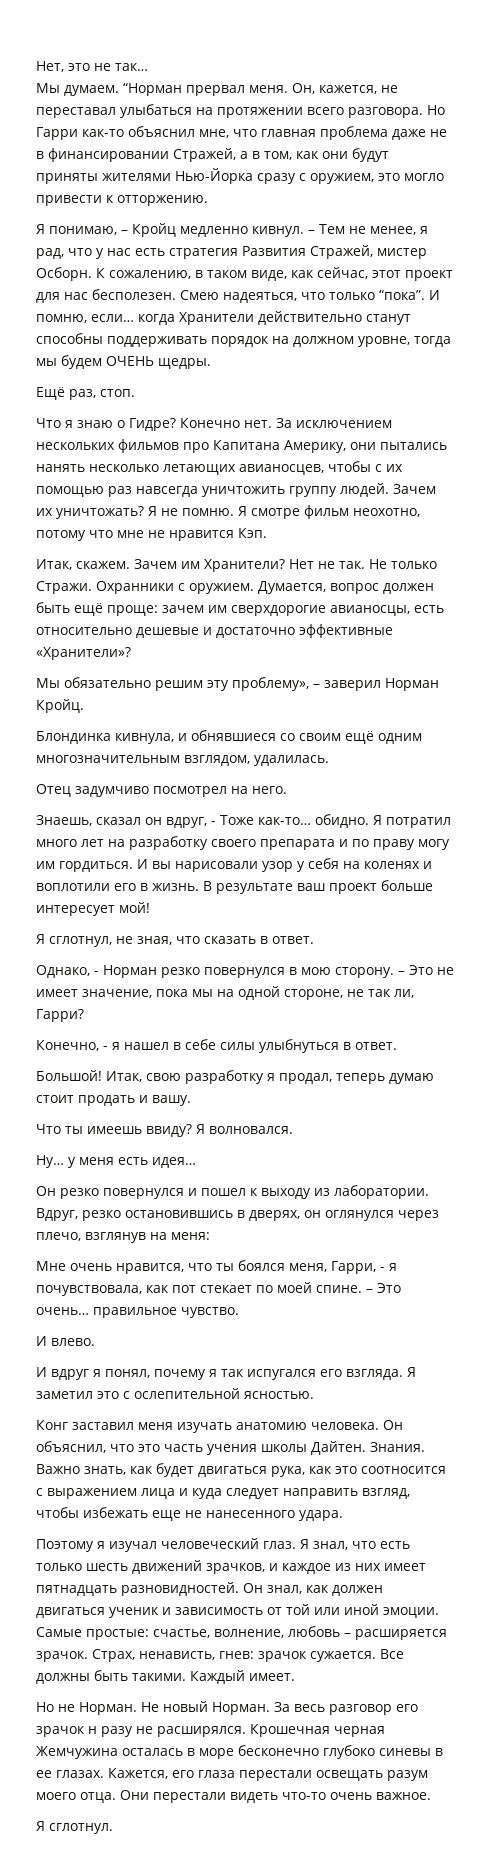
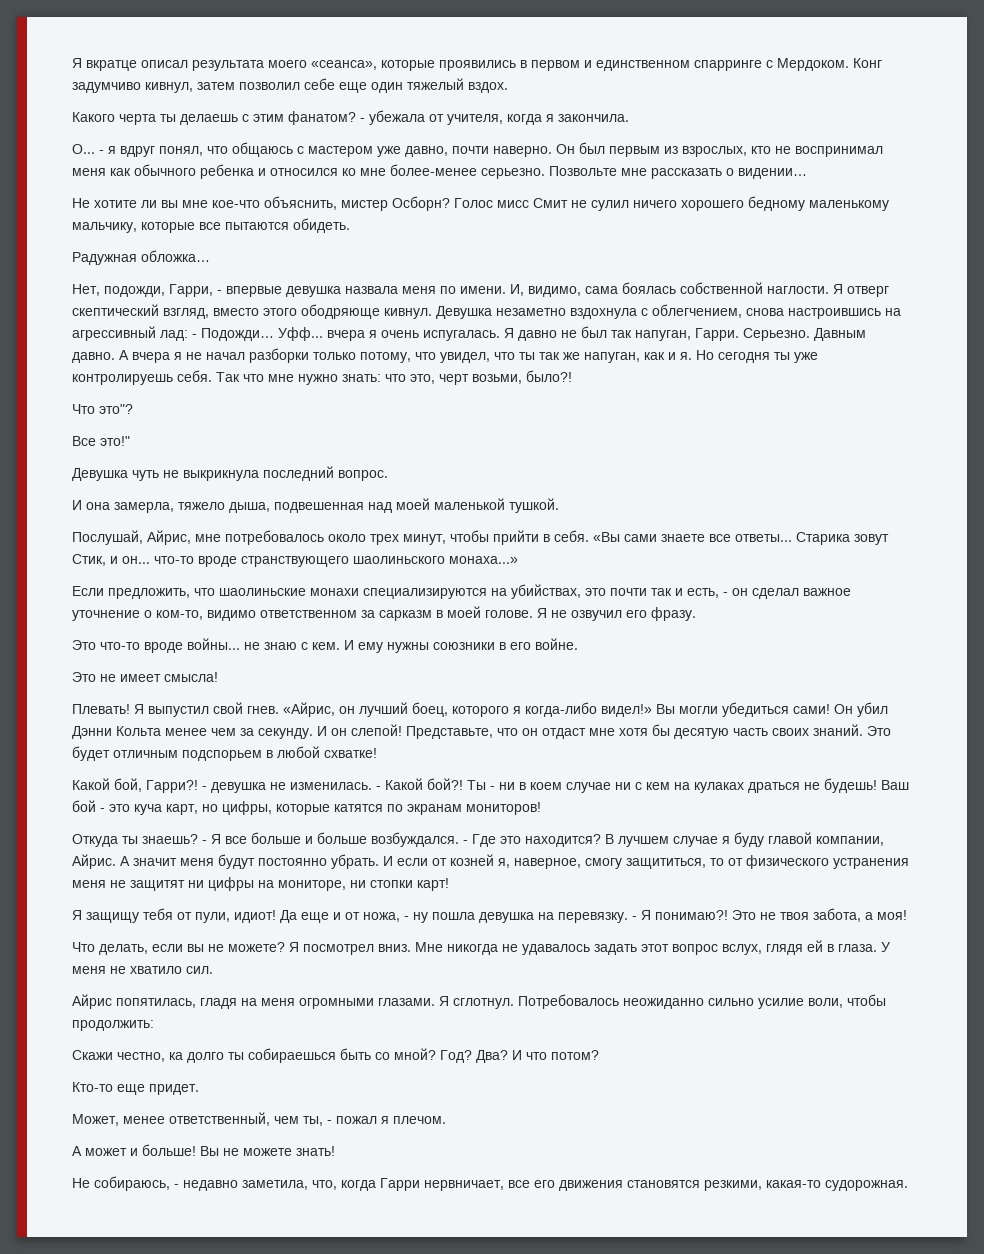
[36,61,148,72] [36,83,398,96] [36,104,445,118] [36,126,447,140] [36,148,389,162] [36,168,444,184] [36,195,208,206] [36,223,428,237] [36,245,427,259] [36,267,453,281] [36,289,440,303] [36,311,411,325] [36,333,451,347] [36,355,211,369] [36,387,135,400] [36,418,392,431] [36,439,447,453] [36,461,403,475] [36,483,436,497] [36,505,420,519] [36,528,267,541] [36,559,437,572] [36,581,434,594] [36,602,444,616] [36,624,393,638] [36,647,131,660] [36,677,439,691] [36,699,84,713] [36,730,422,744] [36,755,329,766] [36,784,287,797] [36,814,451,828] [36,836,450,850] [36,858,432,872] [36,880,433,894] [36,902,150,916] [36,934,314,947] [36,965,454,978] [36,986,414,1000] [36,1009,84,1022] [36,1039,397,1053] [36,1070,434,1084] [36,1095,191,1106] [36,1124,293,1137] [36,1155,196,1168] [36,1185,429,1199] [36,1208,439,1221] [36,1232,210,1243] [36,1260,397,1274] [36,1282,401,1296] [36,1307,239,1318] [36,1336,95,1346] [36,1367,416,1380] [36,1388,314,1399] [36,1420,403,1433] [36,1441,425,1455] [36,1463,446,1477] [36,1488,410,1499] [36,1507,343,1521] [36,1538,410,1552] [36,1560,426,1574] [36,1582,383,1596] [36,1604,439,1618] [36,1626,447,1640] [36,1649,404,1662] [36,1670,295,1684] [36,1701,418,1715] [36,1724,385,1737] [36,1745,443,1759] [36,1768,428,1781] [36,1790,431,1803] [36,1821,113,1834] Нет, это не так… // Мы думаем. “Норман прервал меня. Он, кажется, не переставал улыбаться на протяжении всего разговора. Но Гарри как-то объяснил мне, что главная проблема даже не в финансировании Стражей, а в том, как они будут приняты жителями Нью-Йорка сразу с оружием, это могло привести к отторжению. // Я понимаю, – Кройц медленно кивнул. – Тем не менее, я рад, что у нас есть стратегия Развития Стражей, мистер Осборн. К сожалению, в таком виде, как сейчас, этот проект для нас бесполезен. Смею надеяться, что только “пока”. И помню, если… когда Хранители действительно станут способны поддерживать порядок на должном уровне, тогда мы будем ОЧЕНЬ щедры. // Ещё раз, стоп. // Что я знаю о Гидре? Конечно нет. За исключением нескольких фильмов про Капитана Америку, они пытались нанять несколько летающих авианосцев, чтобы с их помощью раз навсегда уничтожить группу людей. Зачем их уничтожать? Я не помню. Я смотре фильм неохотно, потому что мне не нравится Кэп. // Итак, скажем. Зачем им Хранители? Нет не так. Не только Стражи. Охранники с оружием. Думается, вопрос должен быть ещё проще: зачем им сверхдорогие авианосцы, есть относительно дешевые и достаточно эффективные «Хранители»? // Мы обязательно решим эту проблему», – заверил Норман Кройц. // Блондинка кивнула, и обнявшиеся со своим ещё одним многозначительным взглядом, удалилась. // Отец задумчиво посмотрел на него. // Знаешь, сказал он вдруг, - Тоже как-то… обидно. Я потратил много лет на разработку своего препарата и по праву могу им гордиться. И вы нарисовали узор у себя на коленях и воплотили его в жизнь. В результате ваш проект больше интересует мой! // Я сглотнул, не зная, что сказать в ответ. // Однако, - Норман резко повернулся в мою сторону. – Это не имеет значение, пока мы на одной стороне, не так ли, Гарри? // Конечно, - я нашел в себе силы улыбнуться в ответ. // Большой! Итак, свою разработку я продал, теперь думаю стоит продать и вашу. // Что ты имеешь ввиду? Я волновался. // Ну… у меня есть идея… // Он резко повернулся и пошел к выходу из лаборатории. Вдруг, резко остановившись в дверях, он оглянулся через плечо, взглянув на меня: // Мне очень нравится, что ты боялся меня, Гарри, - я почувствовала, как пот стекает по моей спине. – Это очень… правильное чувство. // И влево. // И вдруг я понял, почему я так испугался его взгляда. Я заметил это с ослепительной ясностью. // Конг заставил меня изучать анатомию человека. Он объяснил, что это часть учения школы Дайтен. Знания. Важно знать, как будет двигаться рука, как это соотносится с выражением лица и куда следует направить взгляд, чтобы избежать еще не нанесенного удара. // Поэтому я изучал человеческий глаз. Я знал, что есть только шесть движений зрачков, и каждое из них имеет пятнадцать разновидностей. Он знал, как должен двигаться ученик и зависимость от той или иной эмоции. Самые простые: счастье, волнение, любовь – расширяется зрачок. Страх, ненависть, гнев: зрачок сужается. Все должны быть такими. Каждый имеет. // Но не Норман. Не новый Норман. За весь разговор его зрачок н разу не расширялся. Крошечная черная Жемчужина осталась в море бесконечно глубоко синевы в ее глазах. Кажется, его глаза перестали освещать разум моего отца. Они перестали видеть что-то очень важное. // Я сглотнул. -> [72,58,882,71] [72,78,508,93] [72,110,629,125] [72,142,883,157] [72,164,807,179] [72,196,889,211] [72,218,350,233] [72,250,210,265] [72,282,889,297] [72,304,901,319] [72,326,866,341] [72,348,818,363] [72,370,572,385] [72,404,133,414] [72,436,130,446] [72,466,388,481] [72,498,559,513] [72,530,889,545] [72,554,518,567] [72,584,851,599] [72,606,696,621] [72,638,578,653] [72,672,218,682] [72,702,888,717] [72,724,891,739] [72,746,377,761] [72,778,909,793] [72,800,541,815] [72,832,884,847] [72,854,909,869] [72,877,449,891] [72,908,907,923] [72,940,890,955] [72,966,213,974] [72,994,886,1009] [72,1020,154,1031] [72,1048,599,1063] [72,1082,199,1095] [72,1112,446,1126] [72,1144,335,1156] [72,1176,908,1191] Я вкратце описал результата моего «сеанса», которые проявились в первом и единственном спарринге с Мердоком. Конг задумчиво кивнул, затем позволил себе еще один тяжелый вздох. // Какого черта ты делаешь с этим фанатом? - убежала от учителя, когда я закончила. // О... - я вдруг понял, что общаюсь с мастером уже давно, почти наверно. Он был первым из взрослых, кто не воспринимал меня как обычного ребенка и относился ко мне более-менее серьезно. Позвольте мне рассказать о видении… // Не хотите ли вы мне кое-что объяснить, мистер Осборн? Голос мисс Смит не сулил ничего хорошего бедному маленькому мальчику, которые все пытаются обидеть. // Радужная обложка… // Нет, подожди, Гарри, - впервые девушка назвала меня по имени. И, видимо, сама боялась собственной наглости. Я отверг скептический взгляд, вместо этого ободряюще кивнул. Девушка незаметно вздохнула с облегчением, снова настроившись на агрессивный лад: - Подожди… Уфф... вчера я очень испугалась. Я давно не был так напуган, Гарри. Серьезно. Давным давно. А вчера я не начал разборки только потому, что увидел, что ты так же напуган, как и я. Но сегодня ты уже контролируешь себя. Так что мне нужно знать: что это, черт возьми, было?! // Что это"? // Все это!" // Девушка чуть не выкрикнула последний вопрос. // И она замерла, тяжело дыша, подвешенная над моей маленькой тушкой. // Послушай, Айрис, мне потребовалось около трех минут, чтобы прийти в себя. «Вы сами знаете все ответы... Старика зовут Стик, и он... что-то вроде странствующего шаолиньского монаха...» // Если предложить, что шаолиньские монахи специализируются на убийствах, это почти так и есть, - он сделал важное уточнение о ком-то, видимо ответственном за сарказм в моей голове. Я не озвучил его фразу. // Это что-то вроде войны... не знаю с кем. И ему нужны союзники в его войне. // Это не имеет смысла! // Плевать! Я выпустил свой гнев. «Айрис, он лучший боец, которого я когда-либо видел!» Вы могли убедиться сами! Он убил Дэнни Кольта менее чем за секунду. И он слепой! Представьте, что он отдаст мне хотя бы десятую часть своих знаний. Это будет отличным подспорьем в любой схватке! // Какой бой, Гарри?! - девушка не изменилась. - Какой бой?! Ты - ни в коем случае ни с кем на кулаках драться не будешь! Ваш бой - это куча карт, но цифры, которые катятся по экранам мониторов! // Откуда ты знаешь? - Я все больше и больше возбуждался. - Где это находится? В лучшем случае я буду главой компании, Айрис. А значит меня будут постоянно убрать. И если от козней я, наверное, смогу защититься, то от физического устранения меня не защитят ни цифры на мониторе, ни стопки карт! // Я защищу тебя от пули, идиот! Да еще и от ножа, - ну пошла девушка на перевязку. - Я понимаю?! Это не твоя забота, а моя! // Что делать, если вы не можете? Я посмотрел вниз. Мне никогда не удавалось задать этот вопрос вслух, глядя ей в глаза. У меня не хватило сил. // Айрис попятилась, гладя на меня огромными глазами. Я сглотнул. Потребовалось неожиданно сильно усилие воли, чтобы продолжить: // Скажи честно, ка долго ты собираешься быть со мной? Год? Два? И что потом? // Кто-то еще придет. // Может, менее ответственный, чем ты, - пожал я плечом. // А может и больше! Вы не можете знать! // Не собираюсь, - недавно заметила, что, когда Гарри нервничает, все его движения становятся резкими, какая-то судорожная.

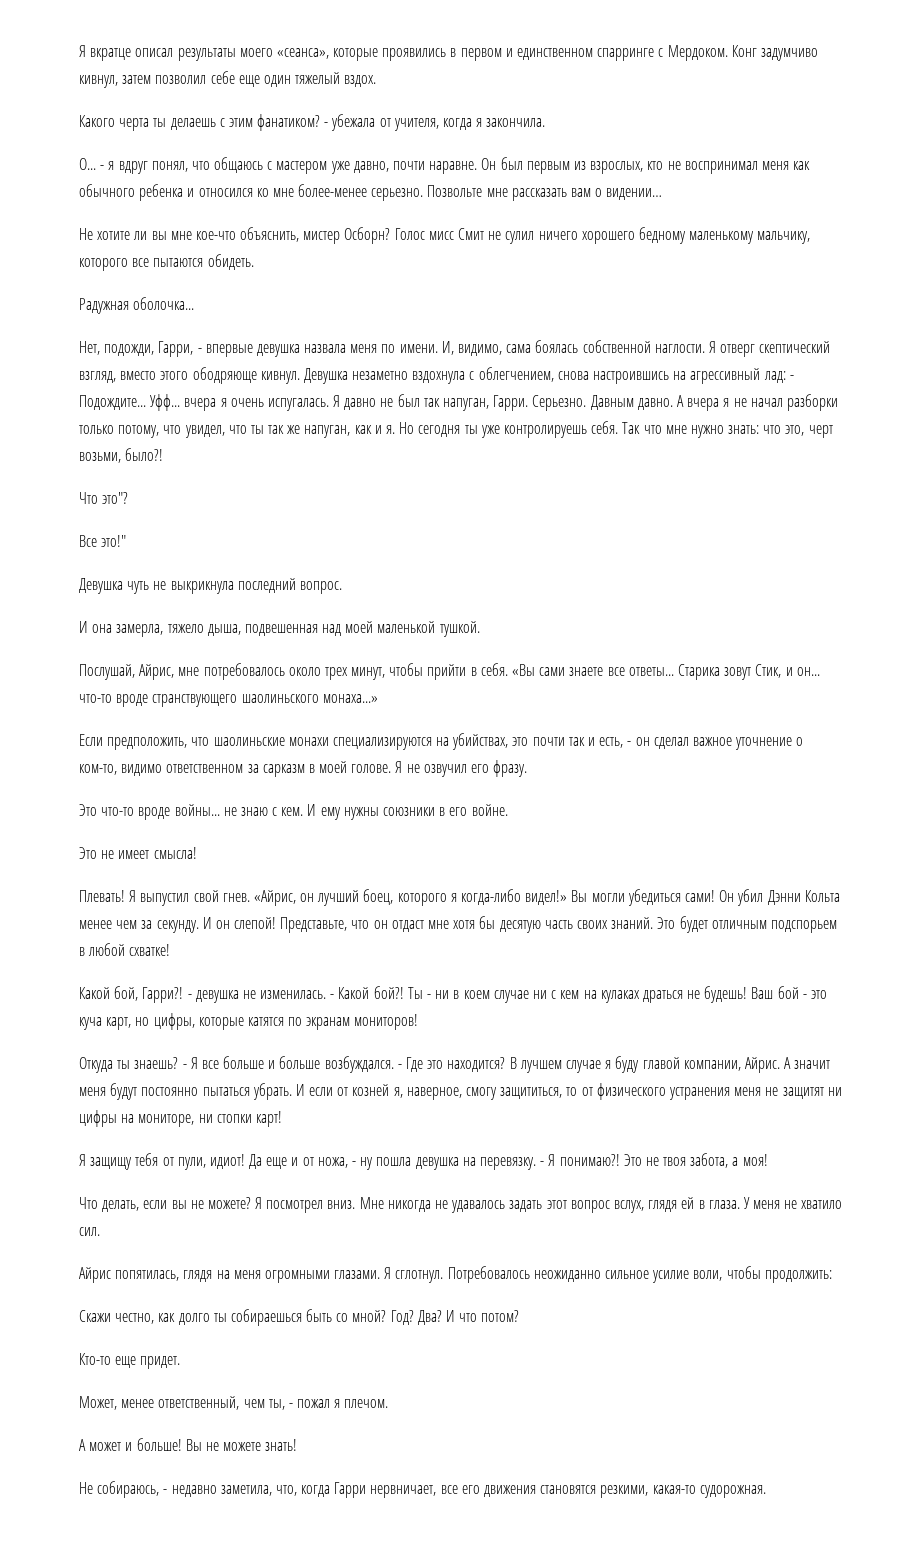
[192,60,264,71] результата -> [177,48,236,61] результаты
[288,111,356,125] фанатом? -> [257,114,321,131] фанатиком?
[493,146,552,157] наверно. -> [429,161,478,174] наравне.
(722, 173) none -> [571,188,592,197] вам
[141,222,195,233] которые -> [79,258,128,271] которого
[141,250,210,262] обложка… -> [133,297,195,310] оболочка...
[201,328,274,341] Подожди… -> [79,395,146,410] Подождите...
[108,588,190,599] предложить, -> [107,737,188,750] предположить,
(327, 862) none -> [202,1087,250,1096] пытаться
[200,998,237,1009] гладя -> [183,1270,213,1282] глядя
[708,998,754,1006] сильно -> [605,1270,650,1279] сильное
[169,1052,183,1060] ка -> [158,1313,176,1322] как

